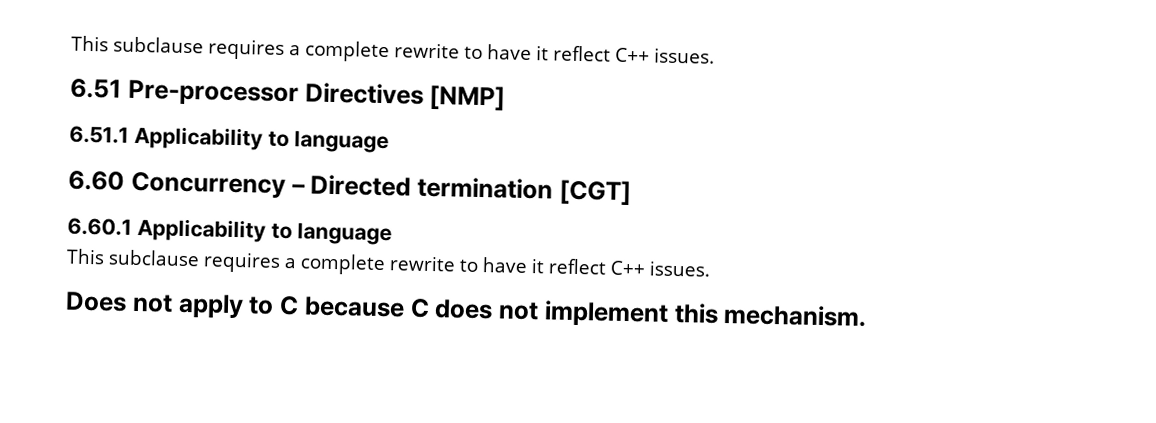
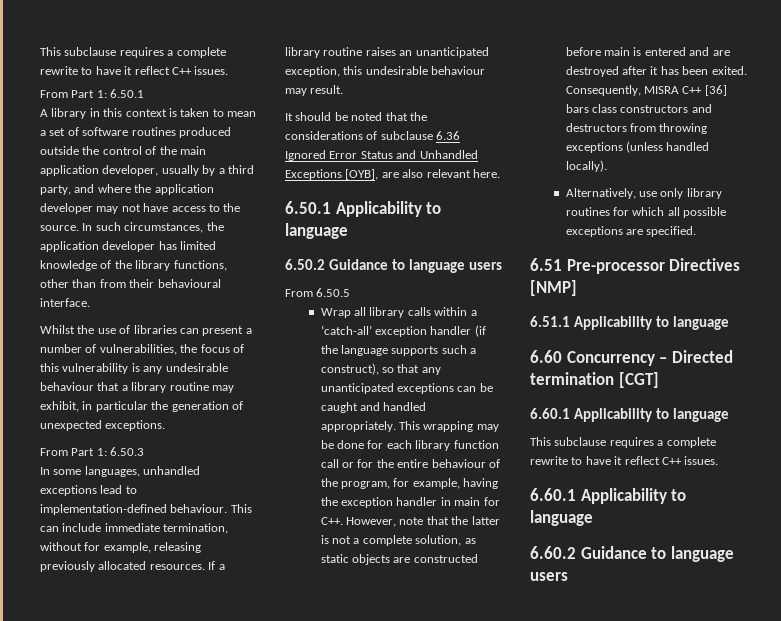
(715, 55) none -> [40,89,145,98] [40,108,256,119] [40,127,231,138] [40,146,206,155] [40,165,254,176] [40,184,214,195] [40,203,241,214] [40,222,224,233] [40,241,217,252] [40,260,227,271] [40,279,221,288] [40,298,90,307] [40,325,252,336] [40,344,244,355] [40,363,228,374] [40,382,234,393] [40,401,243,412] [40,420,166,431] [40,447,145,456] [40,466,201,477] [40,485,137,496] [40,504,252,515] [40,523,229,534] [40,542,202,553] [40,561,225,572] [285,47,489,58] [285,66,486,77] [285,85,344,96] [285,112,427,121] [285,131,461,140] [285,150,478,161] [285,169,500,180] [285,201,442,217] [285,223,348,239] [285,259,502,273] [285,288,351,297] [320,307,477,318] [320,325,486,337] [320,345,477,356] [320,363,441,375] [320,383,493,394] [320,402,427,413] [320,421,499,432] [320,440,499,451] [320,459,500,468] [320,478,499,489] [320,497,500,508] [320,516,500,527] [320,535,476,546] [320,554,478,565] [565,47,730,56] [565,66,747,77] [565,85,727,96] [565,104,712,113] [565,123,708,134] [565,141,710,153] [565,160,607,172] [565,188,722,199] [565,207,727,218] [565,226,697,237] // From Part 1: 6.50.1 // A library in this context is taken to mean a set of software routines produced outside the control of the main application developer, usually by a third party, and where the application developer may not have access to the source. In such circumstances, the application developer has limited knowledge of the library functions, other than from their behavioural interface. // Whilst the use of libraries can present a number of vulnerabilities, the focus of this vulnerability is any undesirable behaviour that a library routine may exhibit, in particular the generation of unexpected exceptions. // From Part 1: 6.50.3 // In some languages, unhandled exceptions lead to implementation-defined behaviour. This can include immediate termination, without for example, releasing previously allocated resources. If a library routine raises an unanticipated exception, this undesirable behaviour may result. // It should be noted that the considerations of subclause 6.36 Ignored Error Status and Unhandled Exceptions [OYB], are also relevant here. // 6.50.1 Applicability to language // 6.50.2 Guidance to language users // From 6.50.5 // Wrap all library calls within a ‘catch-all’ exception handler (if the language supports such a construct), so that any unanticipated exceptions can be caught and handled appropriately. This wrapping may be done for each library function call or for the entire behaviour of the program, for example, having the exception handler in main for C++. However, note that the latter is not a complete solution, as static objects are constructed before main is entered and are destroyed after it has been exited. Consequently, MISRA C++ [36] bars class constructors and destructors from throwing exceptions (unless handled locally). // Alternatively, use only library routines for which all possible exceptions are specified.
[65,291,868,327] Does not apply to C because C does not implement this mechanism. -> [530,488,687,504] [530,510,593,526] [530,546,734,562] [530,572,568,581] 6.60.1 Applicability to language // 6.60.2 Guidance to language users

